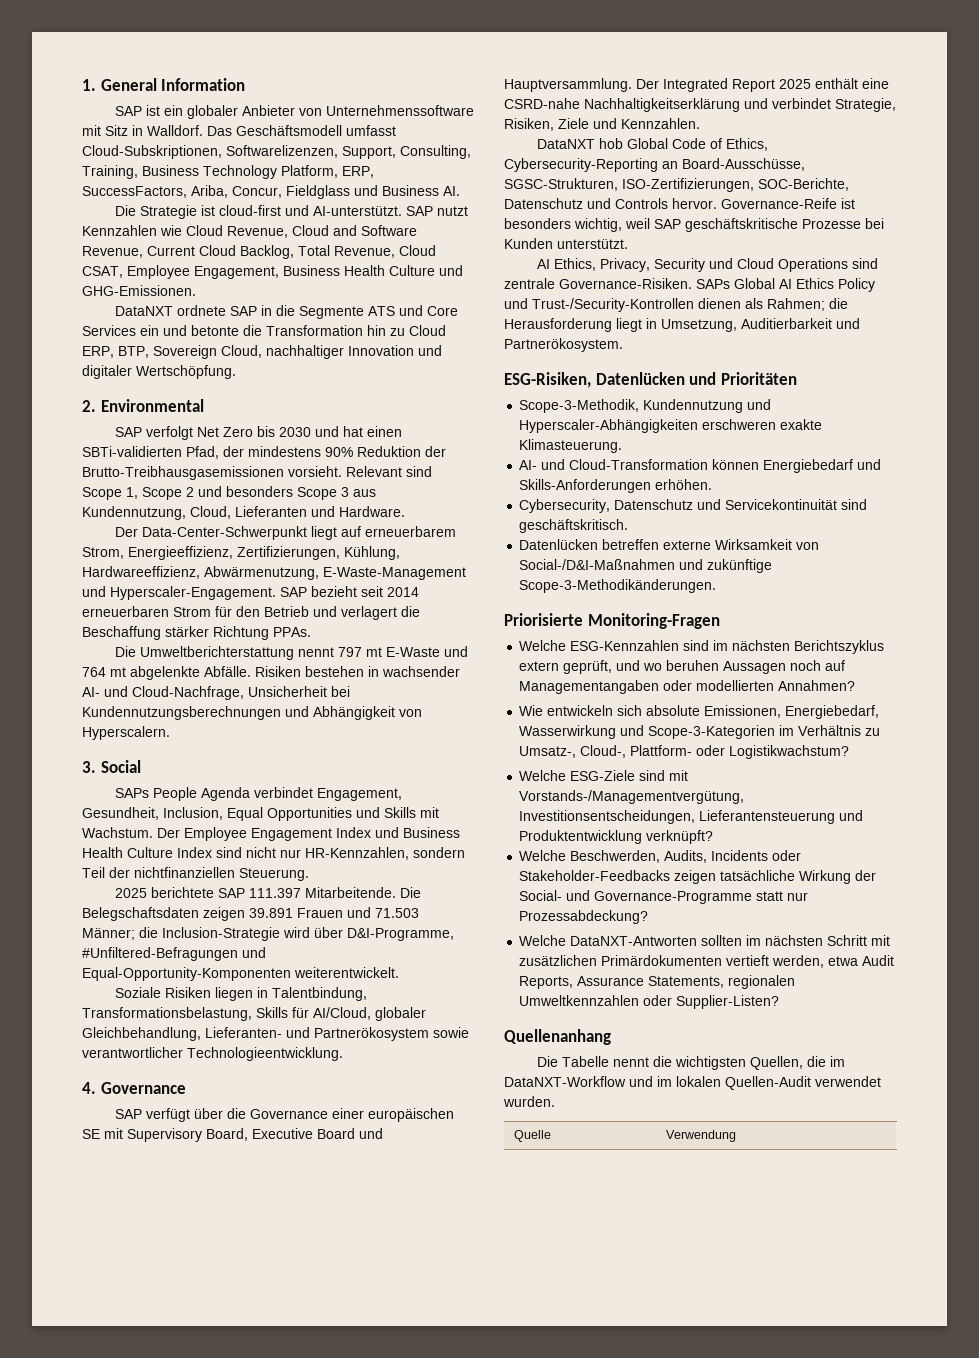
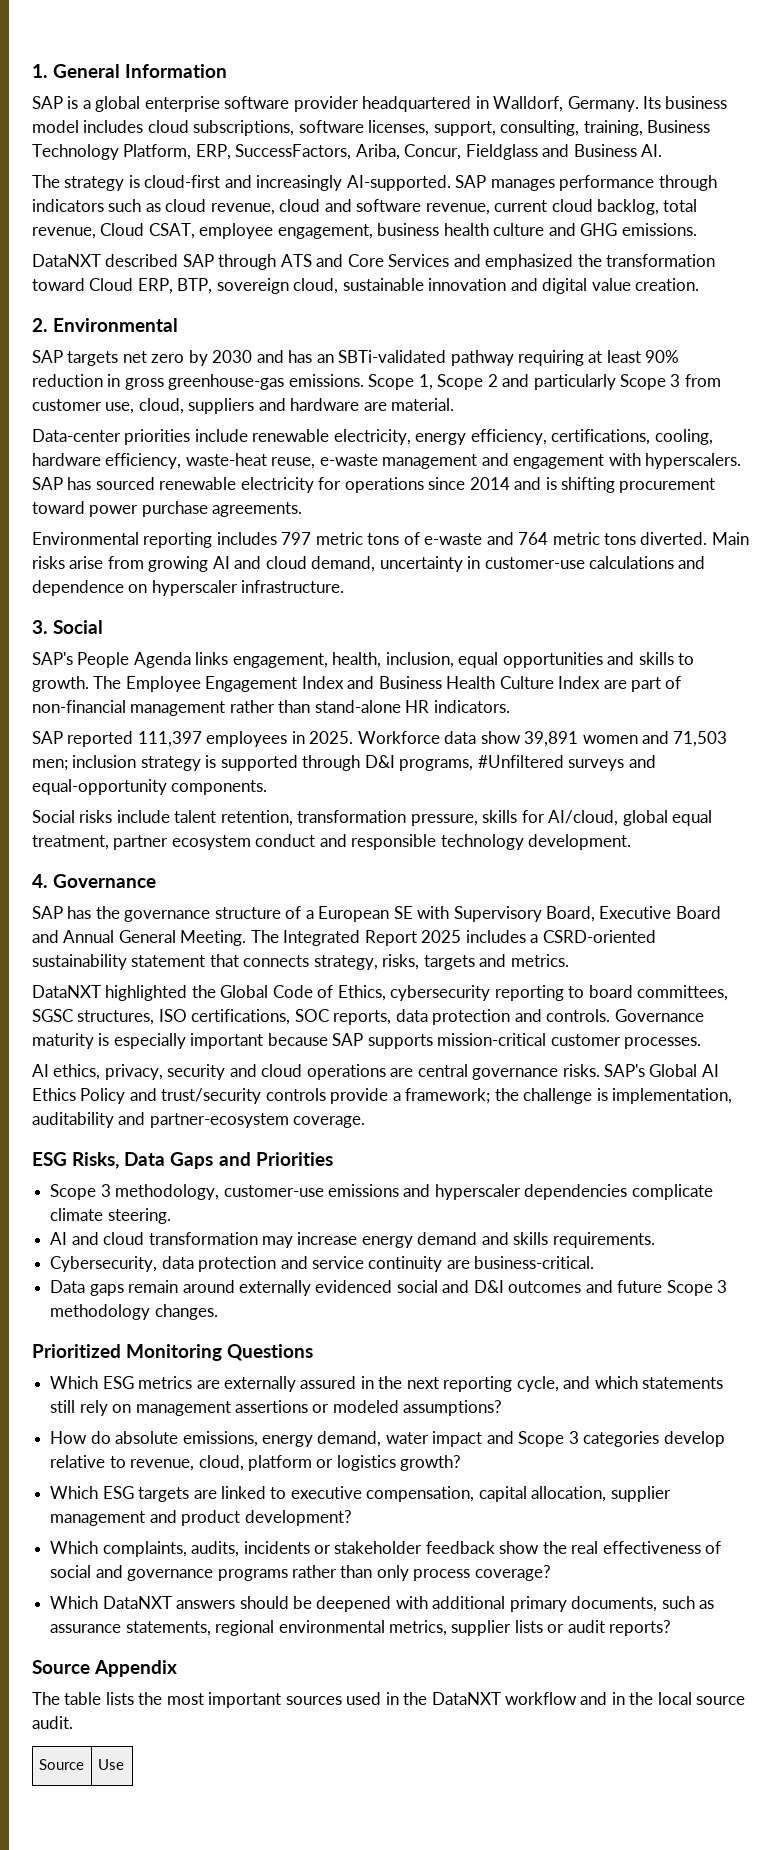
[146,105,475,119] [82,125,396,136] [82,145,471,159] [82,165,138,179] ist ein globaler Anbieter von Unternehmenssoftware mit Sitz in Walldorf. Das Geschäftsmodell umfasst Cloud-Subskriptionen, Softwarelizenzen, Support, Consulting, Training, -> [67,96,728,112] [32,120,643,136] is a global enterprise software provider headquartered in Walldorf, Germany. Its business model includes cloud subscriptions, software licenses, support, consulting, training,
[354,185,378,196] und -> [542,144,570,157] and
[115,205,469,219] [82,225,417,238] [82,245,436,259] [82,265,463,279] [82,285,196,296] [115,305,459,319] [82,325,446,336] [82,345,442,359] [82,365,236,379] [82,399,204,412] [115,426,403,440] [82,446,446,459] [82,466,432,480] [82,486,376,500] [82,506,405,520] [115,526,457,540] [82,546,400,560] [82,566,466,580] [82,586,419,600] [82,606,420,620] [82,626,311,640] [115,646,469,660] [82,666,460,680] [82,686,350,700] [82,706,422,720] [82,726,170,740] Die Strategie ist cloud-first und AI-unterstützt. SAP nutzt Kennzahlen wie Cloud Revenue, Cloud and Software Revenue, Current Cloud Backlog, Total Revenue, Cloud CSAT, Employee Engagement, Business Health Culture und GHG-Emissionen. // DataNXT ordnete SAP in die Segmente ATS und Core Services ein und betonte die Transformation hin zu Cloud ERP, BTP, Sovereign Cloud, nachhaltiger Innovation und digitaler Wertschöpfung. // 2. Environmental // SAP verfolgt Net Zero bis 2030 und hat einen SBTi-validierten Pfad, der mindestens 90% Reduktion der Brutto-Treibhausgasemissionen vorsieht. Relevant sind Scope 1, Scope 2 und besonders Scope 3 aus Kundennutzung, Cloud, Lieferanten und Hardware. // Der Data-Center-Schwerpunkt liegt auf erneuerbarem Strom, Energieeffizienz, Zertifizierungen, Kühlung, Hardwareeffizienz, Abwärmenutzung, E-Waste-Management und Hyperscaler-Engagement. SAP bezieht seit 2014 erneuerbaren Strom für den Betrieb und verlagert die Beschaffung stärker Richtung PPAs. // Die Umweltberichterstattung nennt 797 mt E-Waste und 764 mt abgelenkte Abfälle. Risiken bestehen in wachsender AI- und Cloud-Nachfrage, Unsicherheit bei Kundennutzungsberechnungen und Abhängigkeit von Hyperscalern. -> [32,175,717,191] [32,199,698,215] [32,223,697,239] [32,254,716,270] [32,278,700,294] [32,318,179,332] [32,350,680,366] [32,374,721,390] [32,398,455,414] [32,429,713,445] [32,453,742,469] [32,477,716,493] [32,501,303,517] [32,532,749,548] [32,556,706,572] [32,580,345,596] The strategy is cloud-first and increasingly AI-supported. SAP manages performance through indicators such as cloud revenue, cloud and software revenue, current cloud backlog, total revenue, Cloud CSAT, employee engagement, business health culture and GHG emissions. // DataNXT described SAP through ATS and Core Services and emphasized the transformation toward Cloud ERP, BTP, sovereign cloud, sustainable innovation and digital value creation. // 2. Environmental // SAP targets net zero by 2030 and has an SBTi-validated pathway requiring at least 90% reduction in gross greenhouse-gas emissions. Scope 1, Scope 2 and particularly Scope 3 from customer use, cloud, suppliers and hardware are material. // Data-center priorities include renewable electricity, energy efficiency, certifications, cooling, hardware efficiency, waste-heat reuse, e-waste management and engagement with hyperscalers. SAP has sourced renewable electricity for operations since 2014 and is shifting procurement toward power purchase agreements. // Environmental reporting includes 797 metric tons of e-waste and 764 metric tons diverted. Main risks arise from growing AI and cloud demand, uncertainty in customer-use calculations and dependence on hyperscaler infrastructure.
[115,788,150,798] SAPs -> [32,652,73,665] SAP's
[254,787,403,801] [82,807,439,821] [82,827,180,838] verbindet Engagement, Gesundheit, Inclusion, Equal Opportunities und Skills mit Wachstum. Der -> [195,652,695,668] [32,676,122,692] links engagement, health, inclusion, equal opportunities and skills to growth. The
[375,827,399,838] und -> [347,676,375,689] and
[216,847,465,860] [82,867,309,881] [115,887,422,898] [82,907,419,921] [82,927,454,941] [82,947,266,961] [82,967,399,981] [115,987,368,1001] [82,1007,426,1021] [82,1027,469,1041] [82,1047,343,1061] [82,1082,186,1094] [115,1108,455,1122] [82,1128,383,1142] [504,78,889,92] [504,98,896,112] [504,118,700,131] [537,138,624,149] sind nicht nur HR-Kennzahlen, sondern Teil der nichtfinanziellen Steuerung. // 2025 berichtete SAP 111.397 Mitarbeitende. Die Belegschaftsdaten zeigen 39.891 Frauen und 71.503 Männer; die Inclusion-Strategie wird über D&I-Programme, #Unfiltered-Befragungen und Equal-Opportunity-Komponenten weiterentwickelt. // Soziale Risiken liegen in Talentbindung, Transformationsbelastung, Skills für AI/Cloud, globaler Gleichbehandlung, Lieferanten- und Partnerökosystem sowie verantwortlicher Technologieentwicklung. // 4. Governance // SAP verfügt über die Governance einer europäischen SE mit Supervisory Board, Executive Board und Hauptversammlung. Der Integrated Report 2025 enthält eine CSRD-nahe Nachhaltigkeitserklärung und verbindet Strategie, Risiken, Ziele und Kennzahlen. // DataNXT hob -> [603,676,682,692] [32,700,510,716] [32,731,728,747] [32,755,656,771] [32,779,268,795] [32,810,713,826] [32,834,632,850] [32,874,157,888] [32,906,721,922] [32,930,656,946] [32,954,569,970] [32,985,216,1001] are part of non-financial management rather than stand-alone HR indicators. // SAP reported 111,397 employees in 2025. Workforce data show 39,891 women and 71,503 men; inclusion strategy is supported through D&I programs, #Unfiltered surveys and equal-opportunity components. // Social risks include talent retention, transformation pressure, skills for AI/cloud, global equal treatment, partner ecosystem conduct and responsible technology development. // 4. Governance // SAP has the governance structure of a European SE with Supervisory Board, Executive Board and Annual General Meeting. The Integrated Report 2025 includes a CSRD-oriented sustainability statement that connects strategy, risks, targets and metrics. // DataNXT highlighted the
[504,158,805,172] [504,178,849,192] [504,198,855,209] [504,218,884,232] [504,238,628,249] [537,258,879,272] [504,278,875,292] [504,298,848,312] [504,318,860,332] [504,338,623,352] [504,372,797,388] [519,399,772,413] [519,419,823,433] [519,439,623,453] [519,459,882,473] [519,479,713,493] [519,499,868,513] [519,519,629,533] [519,539,820,550] [519,559,773,573] [519,579,717,593] [504,613,720,629] [519,640,885,654] [519,660,846,674] [519,680,856,694] [519,705,880,719] [519,725,881,739] [519,745,850,759] [519,770,689,781] [519,790,745,804] [519,810,864,824] [519,830,714,844] [519,850,802,863] [519,870,877,884] [519,890,809,904] [519,910,649,924] [519,935,891,946] [519,955,895,968] [519,975,796,989] [519,995,780,1009] [504,1029,611,1045] [537,1056,846,1070] [504,1076,881,1090] [503,1096,555,1107] [514,1130,552,1142] [666,1130,737,1142] Cybersecurity-Reporting an Board-Ausschüsse, SGSC-Strukturen, ISO-Zertifizierungen, SOC-Berichte, Datenschutz und Controls hervor. Governance-Reife ist besonders wichtig, weil SAP geschäftskritische Prozesse bei Kunden unterstützt. // AI Ethics, Privacy, Security und Cloud Operations sind zentrale Governance-Risiken. SAPs Global AI Ethics Policy und Trust-/Security-Kontrollen dienen als Rahmen; die Herausforderung liegt in Umsetzung, Auditierbarkeit und Partnerökosystem. // ESG-Risiken, Datenlücken und Prioritäten // Scope-3-Methodik, Kundennutzung und Hyperscaler-Abhängigkeiten erschweren exakte Klimasteuerung. // AI- und Cloud-Transformation können Energiebedarf und Skills-Anforderungen erhöhen. // Cybersecurity, Datenschutz und Servicekontinuität sind geschäftskritisch. // Datenlücken betreffen externe Wirksamkeit von Social-/D&I-Maßnahmen und zukünftige Scope-3-Methodikänderungen. // Priorisierte Monitoring-Fragen // Welche ESG-Kennzahlen sind im nächsten Berichtszyklus extern geprüft, und wo beruhen Aussagen noch auf Managementangaben oder modellierten Annahmen? // Wie entwickeln sich absolute Emissionen, Energiebedarf, Wasserwirkung und Scope-3-Kategorien im Verhältnis zu Umsatz-, Cloud-, Plattform- oder Logistikwachstum? // Welche ESG-Ziele sind mit Vorstands-/Managementvergütung, Investitionsentscheidungen, Lieferantensteuerung und Produktentwicklung verknüpft? // Welche Beschwerden, Audits, Incidents oder Stakeholder-Feedbacks zeigen tatsächliche Wirkung der Social- und Governance-Programme statt nur Prozessabdeckung? // Welche DataNXT-Antworten sollten im nächsten Schritt mit zusätzlichen Primärdokumenten vertieft werden, etwa Audit Reports, Assurance Statements, regionalen Umweltkennzahlen oder Supplier-Listen? // Quellenanhang // Die Tabelle nennt die wichtigsten Quellen, die im DataNXT-Workflow und im lokalen Quellen-Audit verwendet wurden. // Quelle | Verwendung -> [390,985,729,1001] [32,1009,704,1025] [32,1033,702,1049] [32,1064,719,1080] [32,1088,733,1104] [32,1112,366,1128] [32,1152,333,1169] [50,1184,713,1200] [50,1208,171,1224] [50,1232,655,1248] [50,1256,595,1272] [50,1280,728,1296] [50,1304,218,1320] [32,1344,314,1361] [50,1376,724,1392] [50,1400,503,1416] [50,1431,725,1447] [50,1455,462,1471] [50,1486,671,1502] [50,1510,352,1526] [50,1541,722,1557] [50,1565,551,1581] [50,1596,715,1612] [50,1620,672,1636] [32,1660,178,1677] [32,1692,746,1708] [32,1716,73,1729] [38,1759,84,1770] [97,1759,124,1770] cybersecurity reporting to board committees, SGSC structures, ISO certifications, SOC reports, data protection and controls. Governance maturity is especially important because SAP supports mission-critical customer processes. // AI ethics, privacy, security and cloud operations are central governance risks. SAP's Global AI Ethics Policy and trust/security controls provide a framework; the challenge is implementation, auditability and partner-ecosystem coverage. // ESG Risks, Data Gaps and Priorities // Scope 3 methodology, customer-use emissions and hyperscaler dependencies complicate climate steering. // AI and cloud transformation may increase energy demand and skills requirements. // Cybersecurity, data protection and service continuity are business-critical. // Data gaps remain around externally evidenced social and D&I outcomes and future Scope 3 methodology changes. // Prioritized Monitoring Questions // Which ESG metrics are externally assured in the next reporting cycle, and which statements still rely on management assertions or modeled assumptions? // How do absolute emissions, energy demand, water impact and Scope 3 categories develop relative to revenue, cloud, platform or logistics growth? // Which ESG targets are linked to executive compensation, capital allocation, supplier management and product development? // Which complaints, audits, incidents or stakeholder feedback show the real effectiveness of social and governance programs rather than only process coverage? // Which DataNXT answers should be deepened with additional primary documents, such as assurance statements, regional environmental metrics, supplier lists or audit reports? // Source Appendix // The table lists the most important sources used in the DataNXT workflow and in the local source audit. // Source | Use

